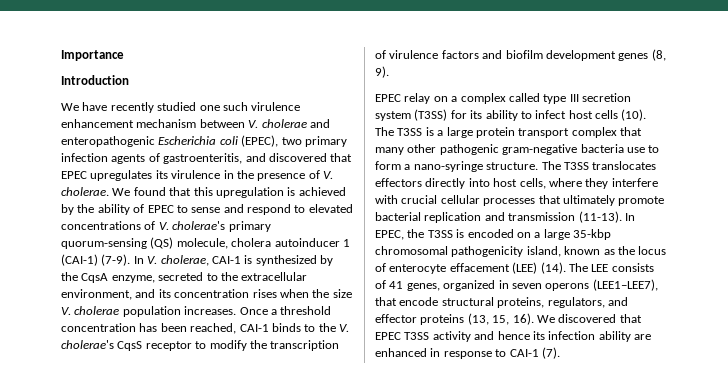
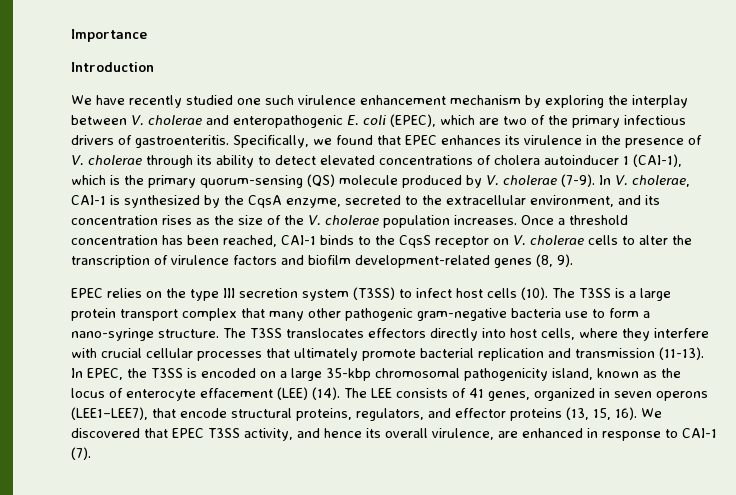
(197, 123) none -> [525,95,688,108] by exploring the interplay
[158,136,217,145] Escherichia -> [346,115,359,126] E.
[281,136,347,147] [61,153,353,164] [61,170,153,181] two primary infection agents of gastroenteritis, and discovered that EPEC upregulates -> [439,115,686,128] [71,135,501,148] which are two of the primary infectious drivers of gastroenteritis. Specifically, we found that EPEC enhances
[61,187,346,198] [61,204,353,215] [61,221,271,232] [61,237,350,249] [61,254,98,266] cholerae. We found that this upregulation is achieved by the ability of EPEC to sense and respond to elevated concentrations of V. cholerae's primary quorum-sensing (QS) molecule, cholera autoinducer 1 (CAI-1) -> [87,154,682,168] [71,174,557,188] cholerae through its ability to detect elevated concentrations of cholera autoinducer 1 (CAI-1), which is the primary quorum-sensing (QS) molecule produced by V. cholerae
[279,289,309,298] when -> [196,218,210,225] as
(352, 293) none -> [267,215,304,225] of the
[339,324,349,332] [61,340,247,351] V. cholerae's CqsS receptor to modify -> [399,235,668,248] CqsS receptor on V. cholerae cells to alter
[545,50,616,61] development -> [355,255,490,268] development-related
[404,93,540,104] relay on a complex called -> [107,288,186,298] relies on the
[450,110,518,121] for its ability -> (395, 293) none
[432,331,471,342] activity -> [244,428,293,441] activity,
[548,331,631,342] infection ability -> [385,428,494,440] overall virulence,

